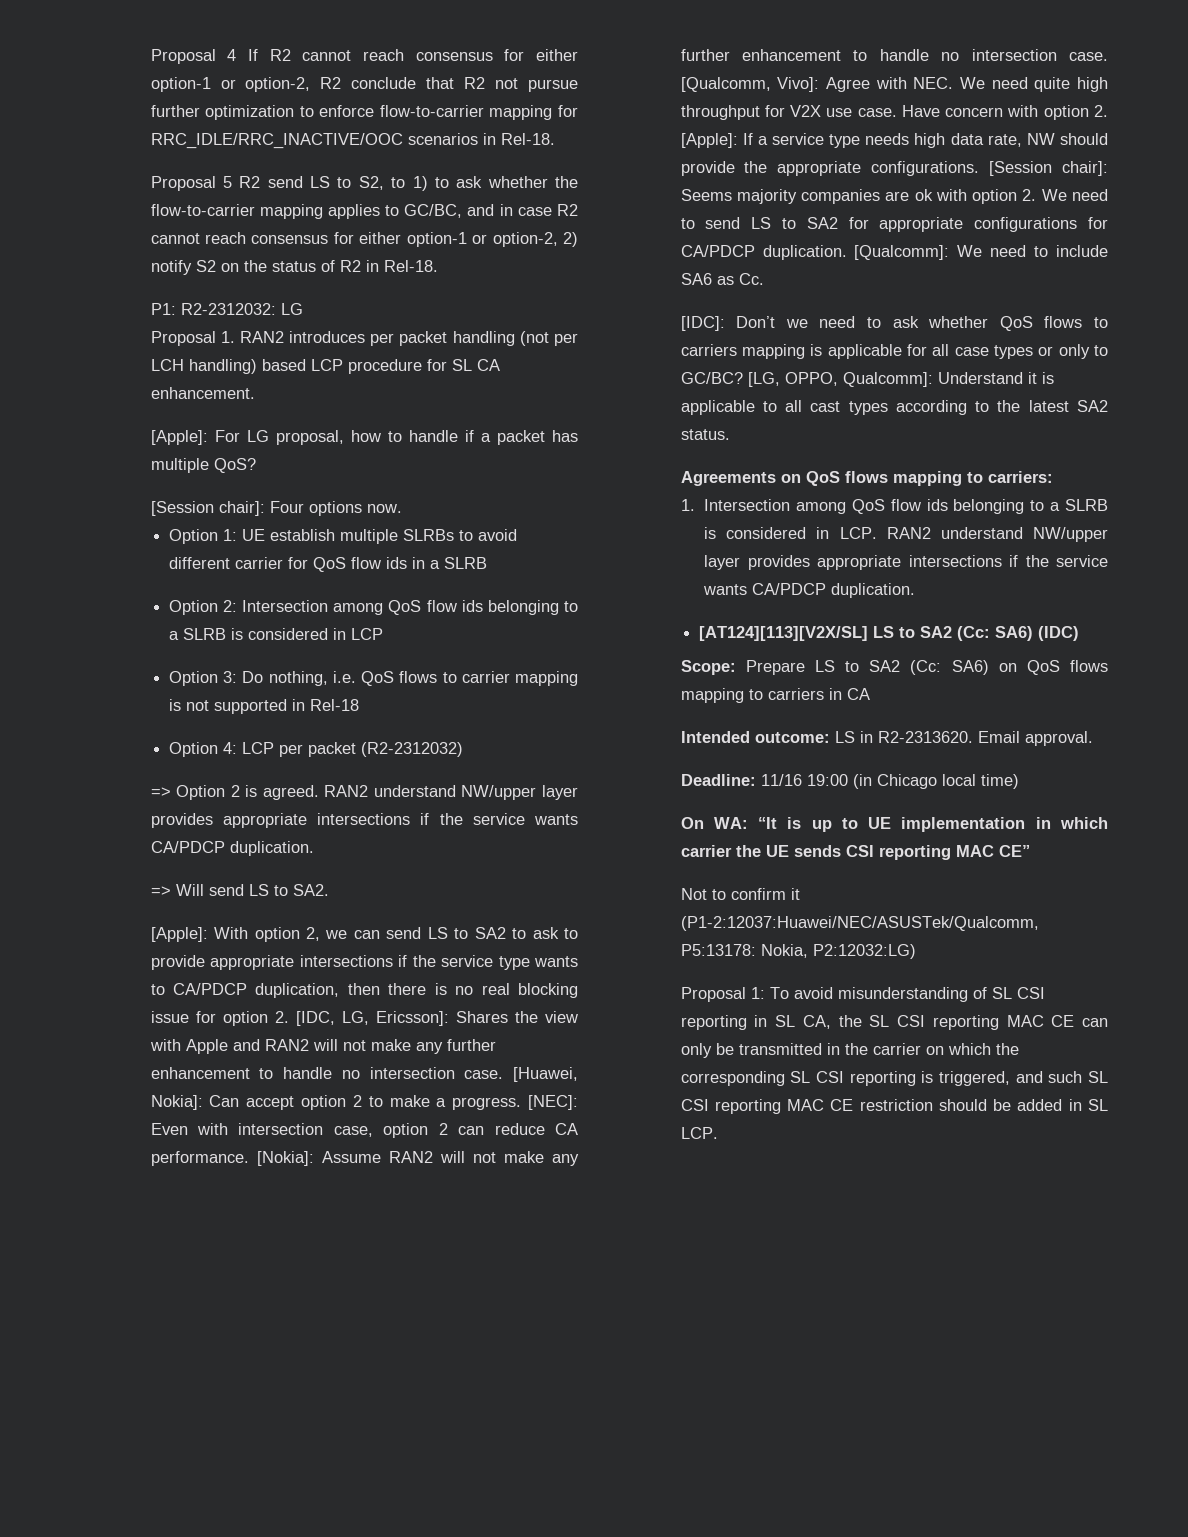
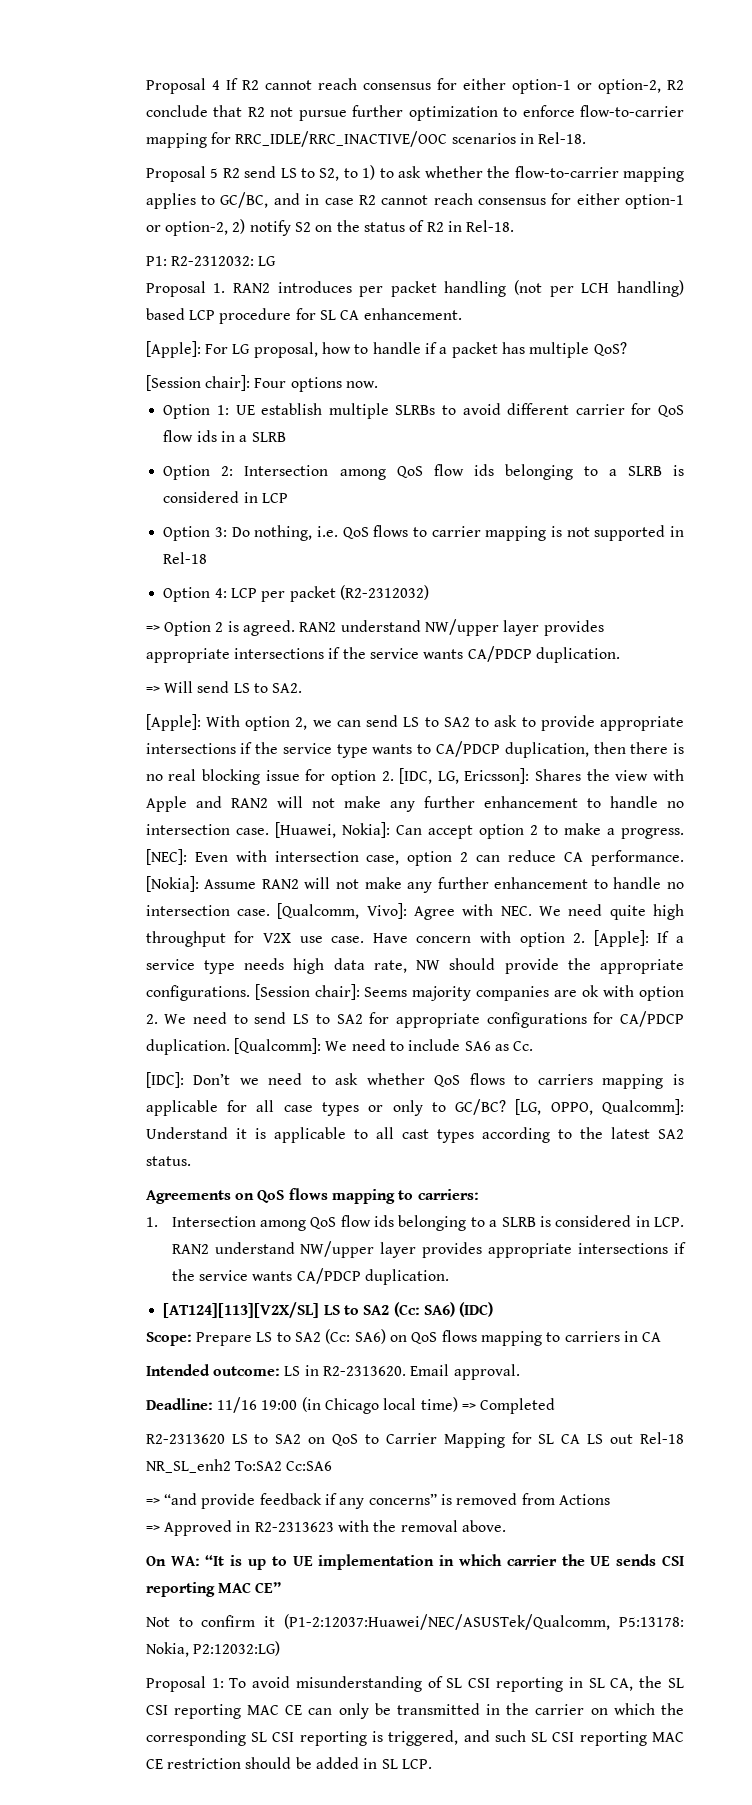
(1019, 781) none -> [461,1398,556,1414] [145,1432,684,1448] [145,1459,333,1473] [145,1493,610,1509] [145,1520,506,1536] => Completed // R2-2313620 LS to SA2 on QoS to Carrier Mapping for SL CA LS out Rel-18 NR_SL_enh2 To:SA2 Cc:SA6 // => “and provide feedback if any concerns” is removed from Actions // => Approved in R2-2313623 with the removal above.

